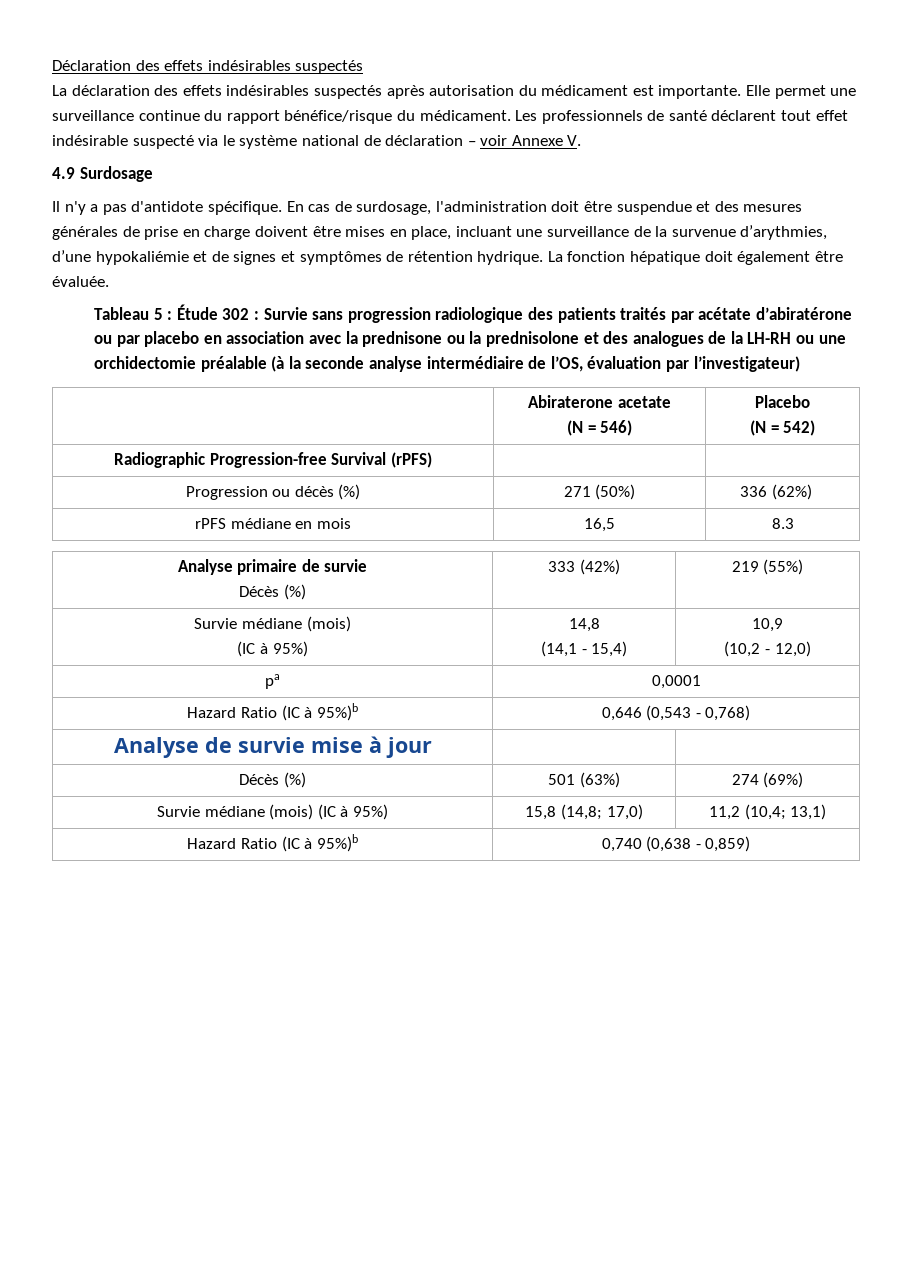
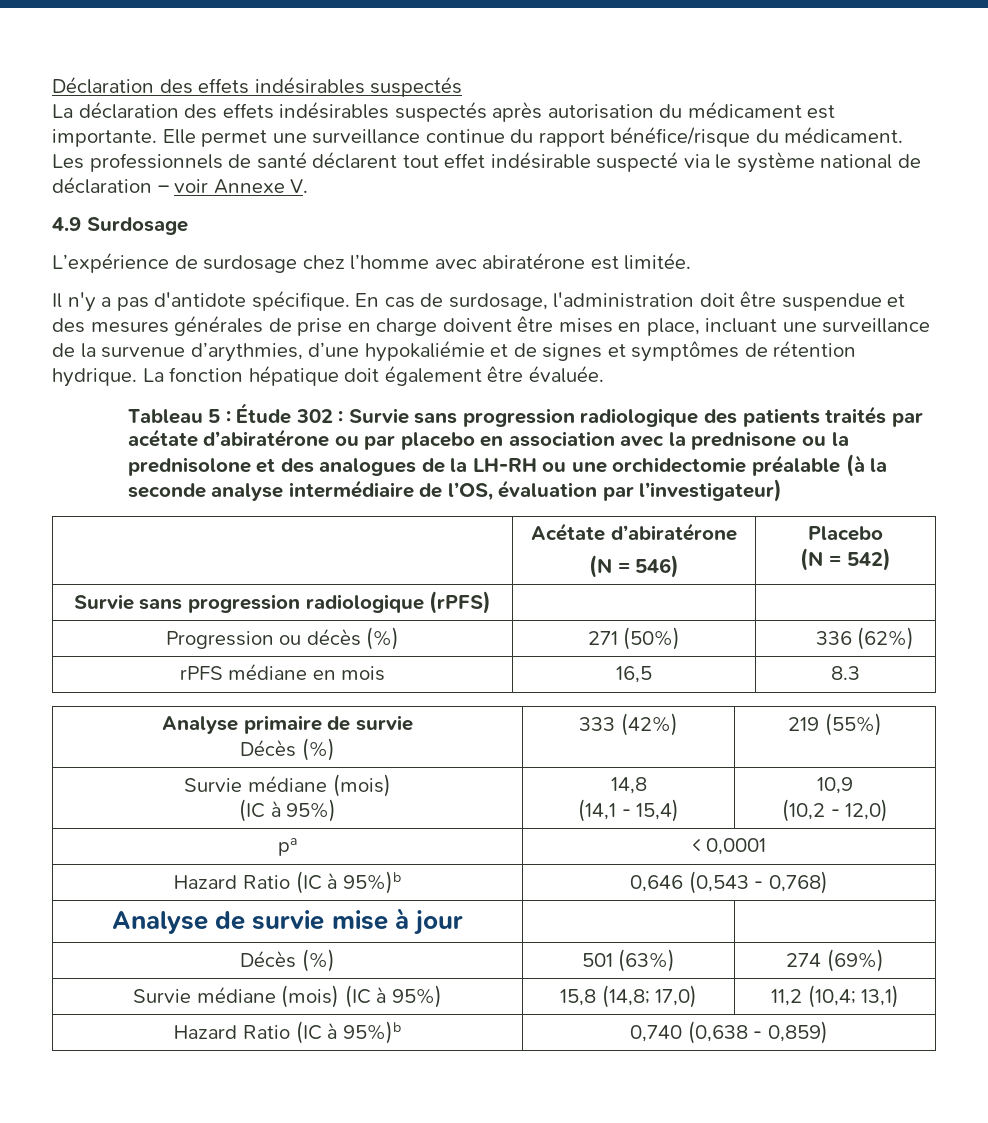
(153, 174) none -> [52,252,692,273] // L’expérience de surdosage chez l’homme avec abiratérone est limitée.
[528,395,671,408] Abiraterone acetate -> [531,523,737,541] Acétate d’abiratérone
[114,452,387,468] Radiographic Progression-free Survival -> [73,594,424,613] Survie sans progression radiologique
(280, 681) none -> [691,839,701,852] <

